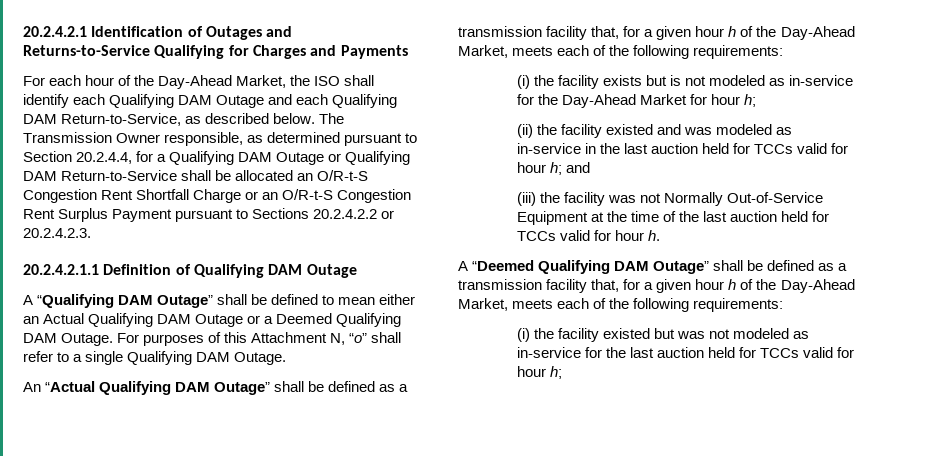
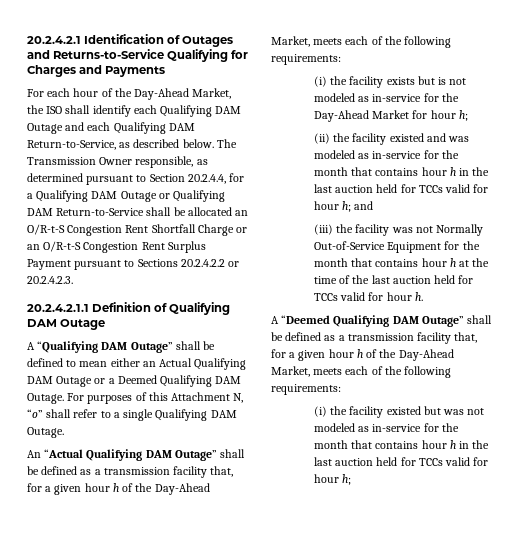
(581, 148) none -> [423,150,459,159] [313,167,456,176] for the month that contains hour h
(588, 218) none -> [444,241,480,250] [313,258,456,267] for the month that contains hour h
(626, 352) none -> [313,440,490,449] month that contains hour h in the

